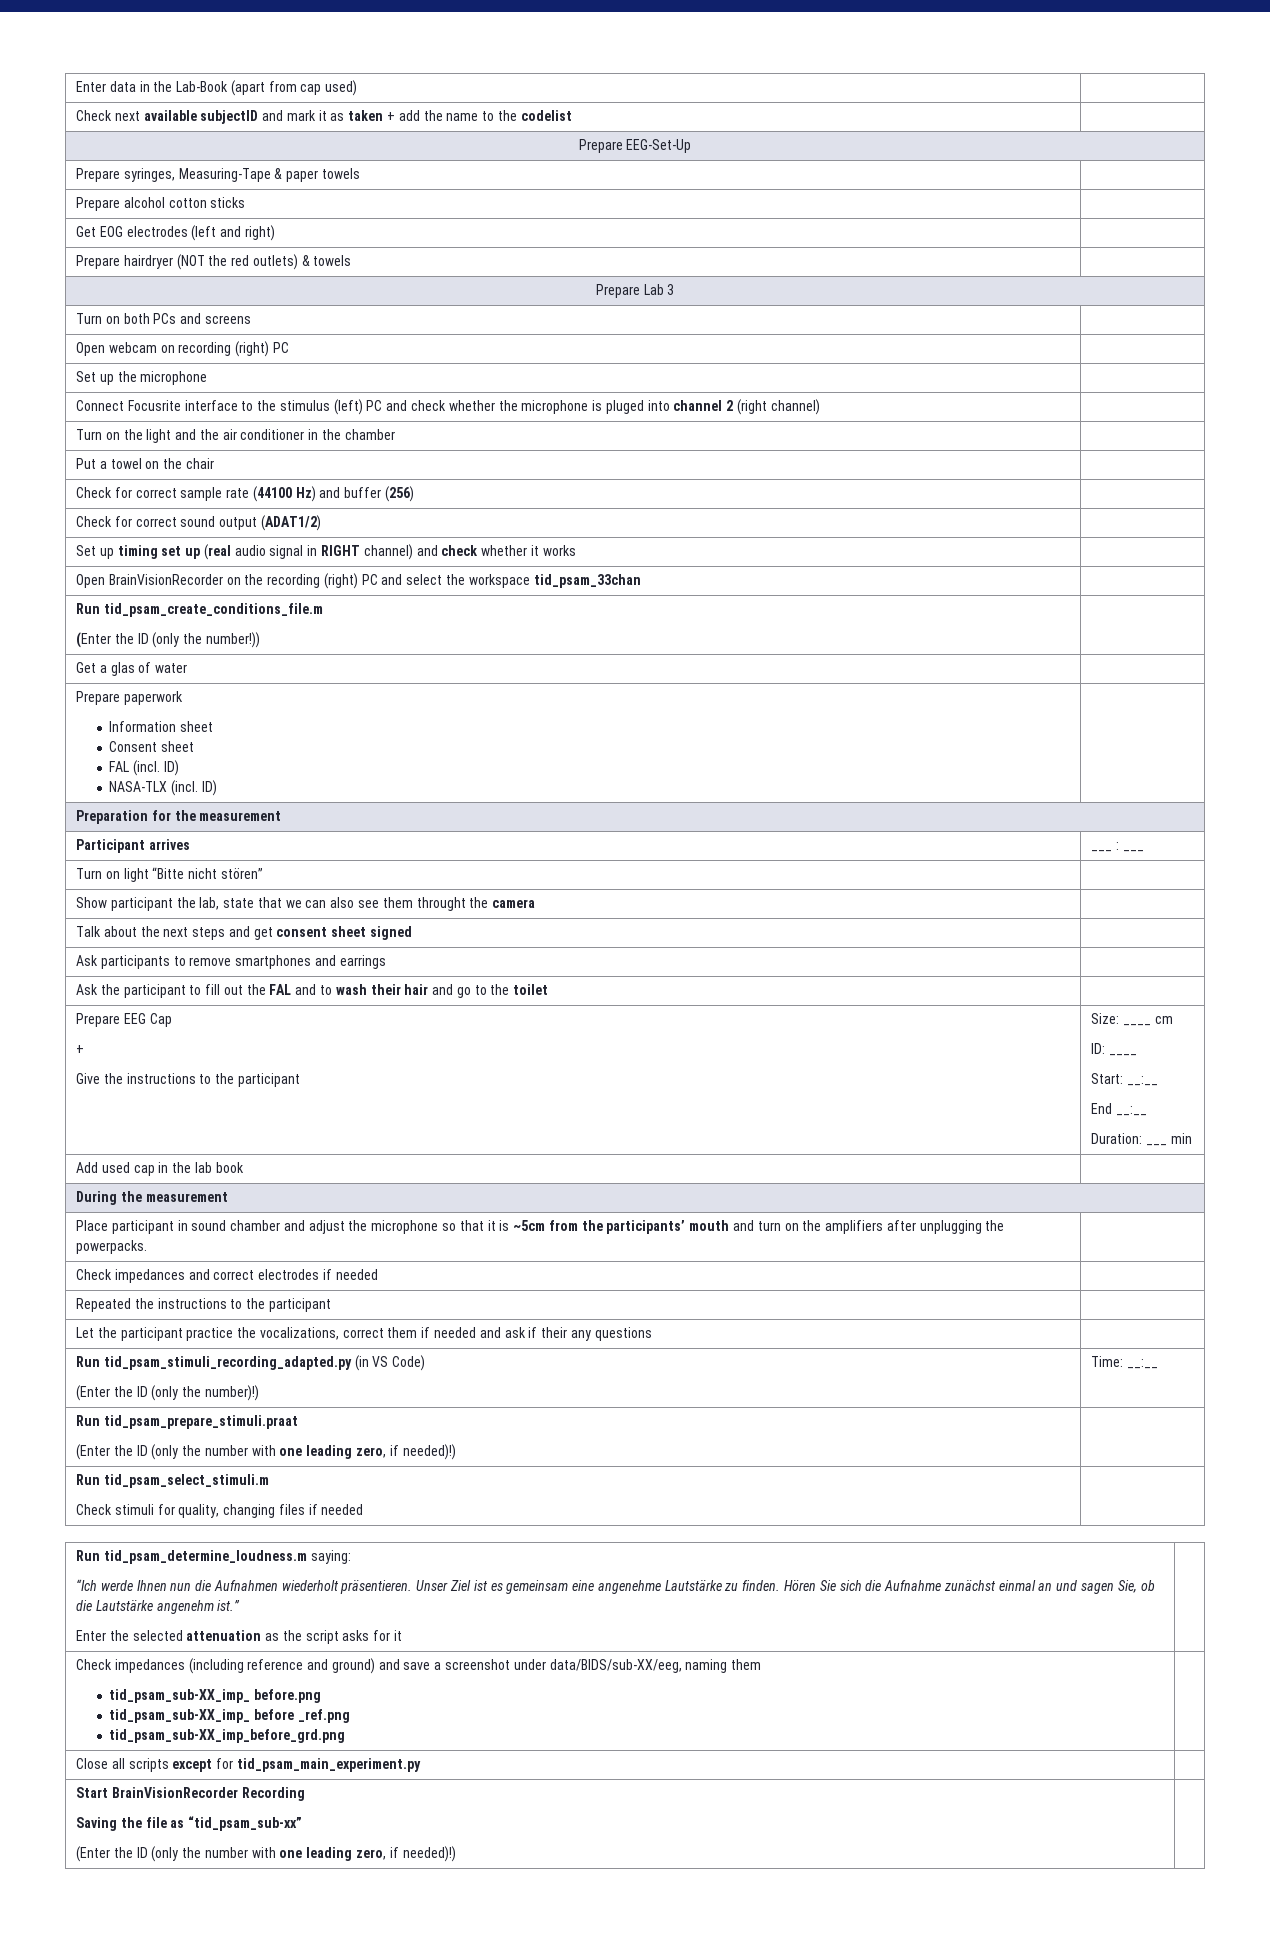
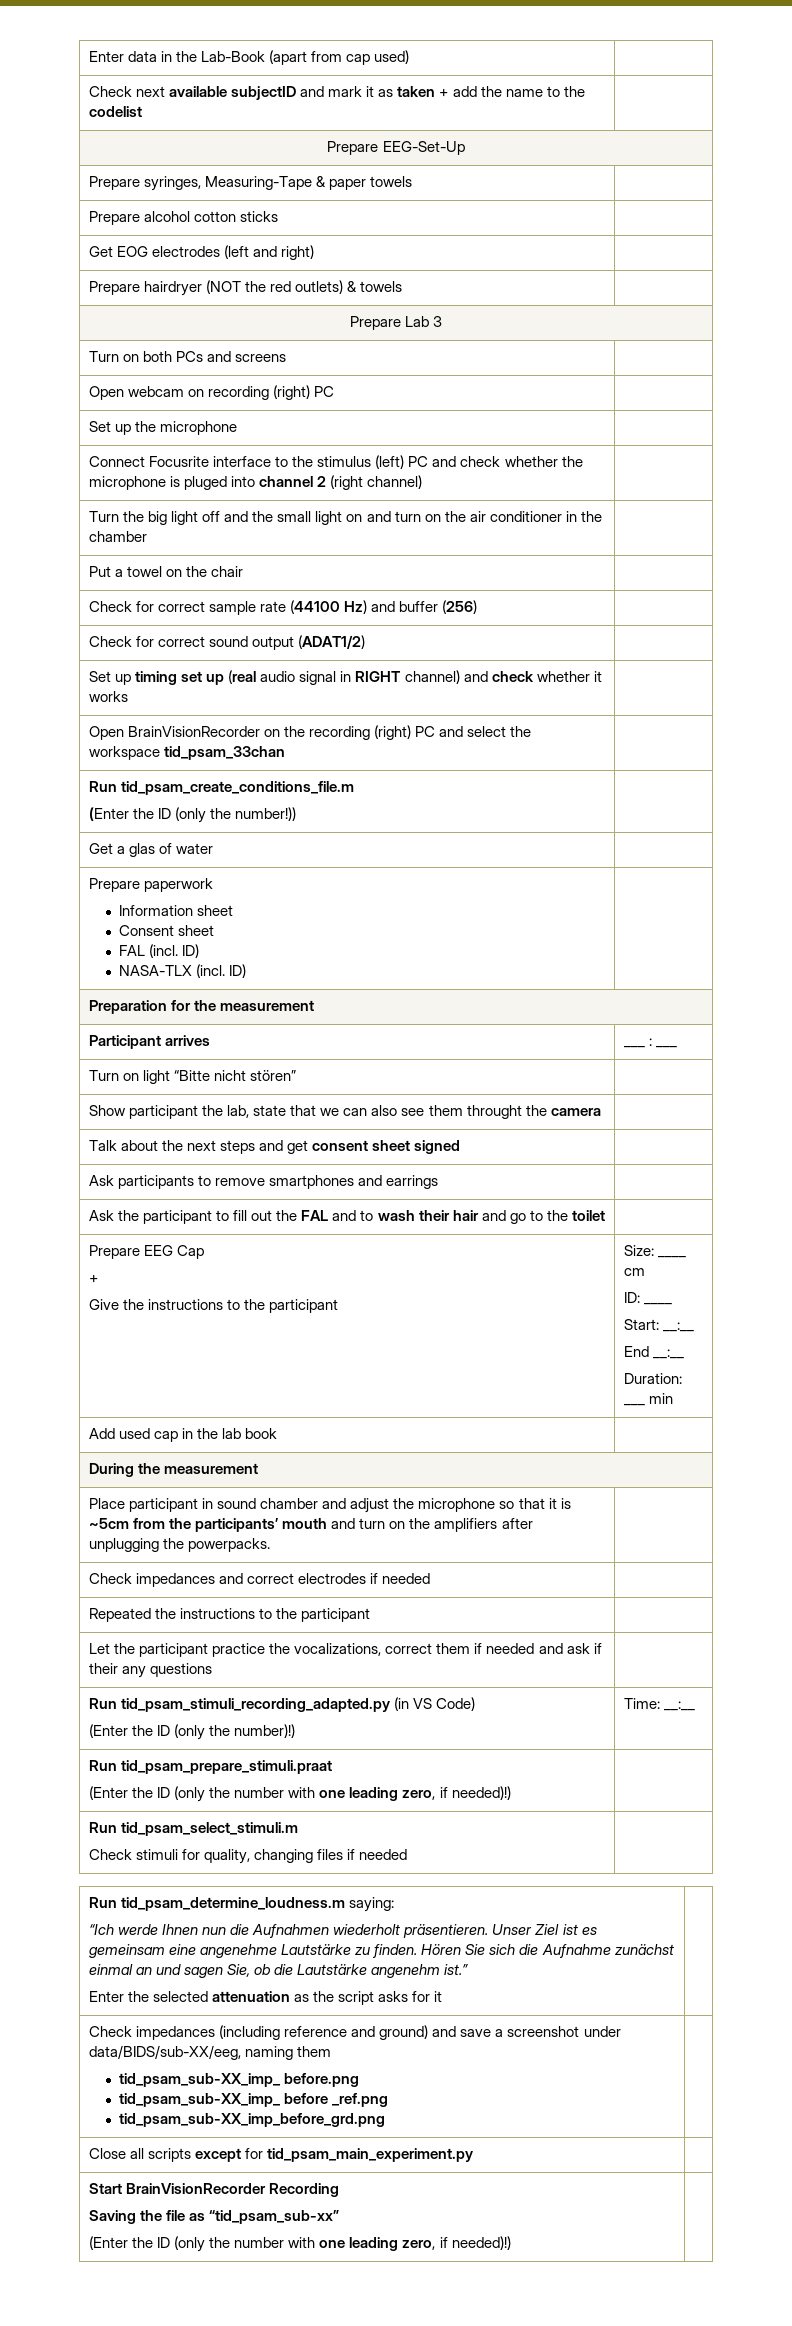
[105,429,197,443] on the light and -> [123,511,441,525] the big light off and the small light on and turn on

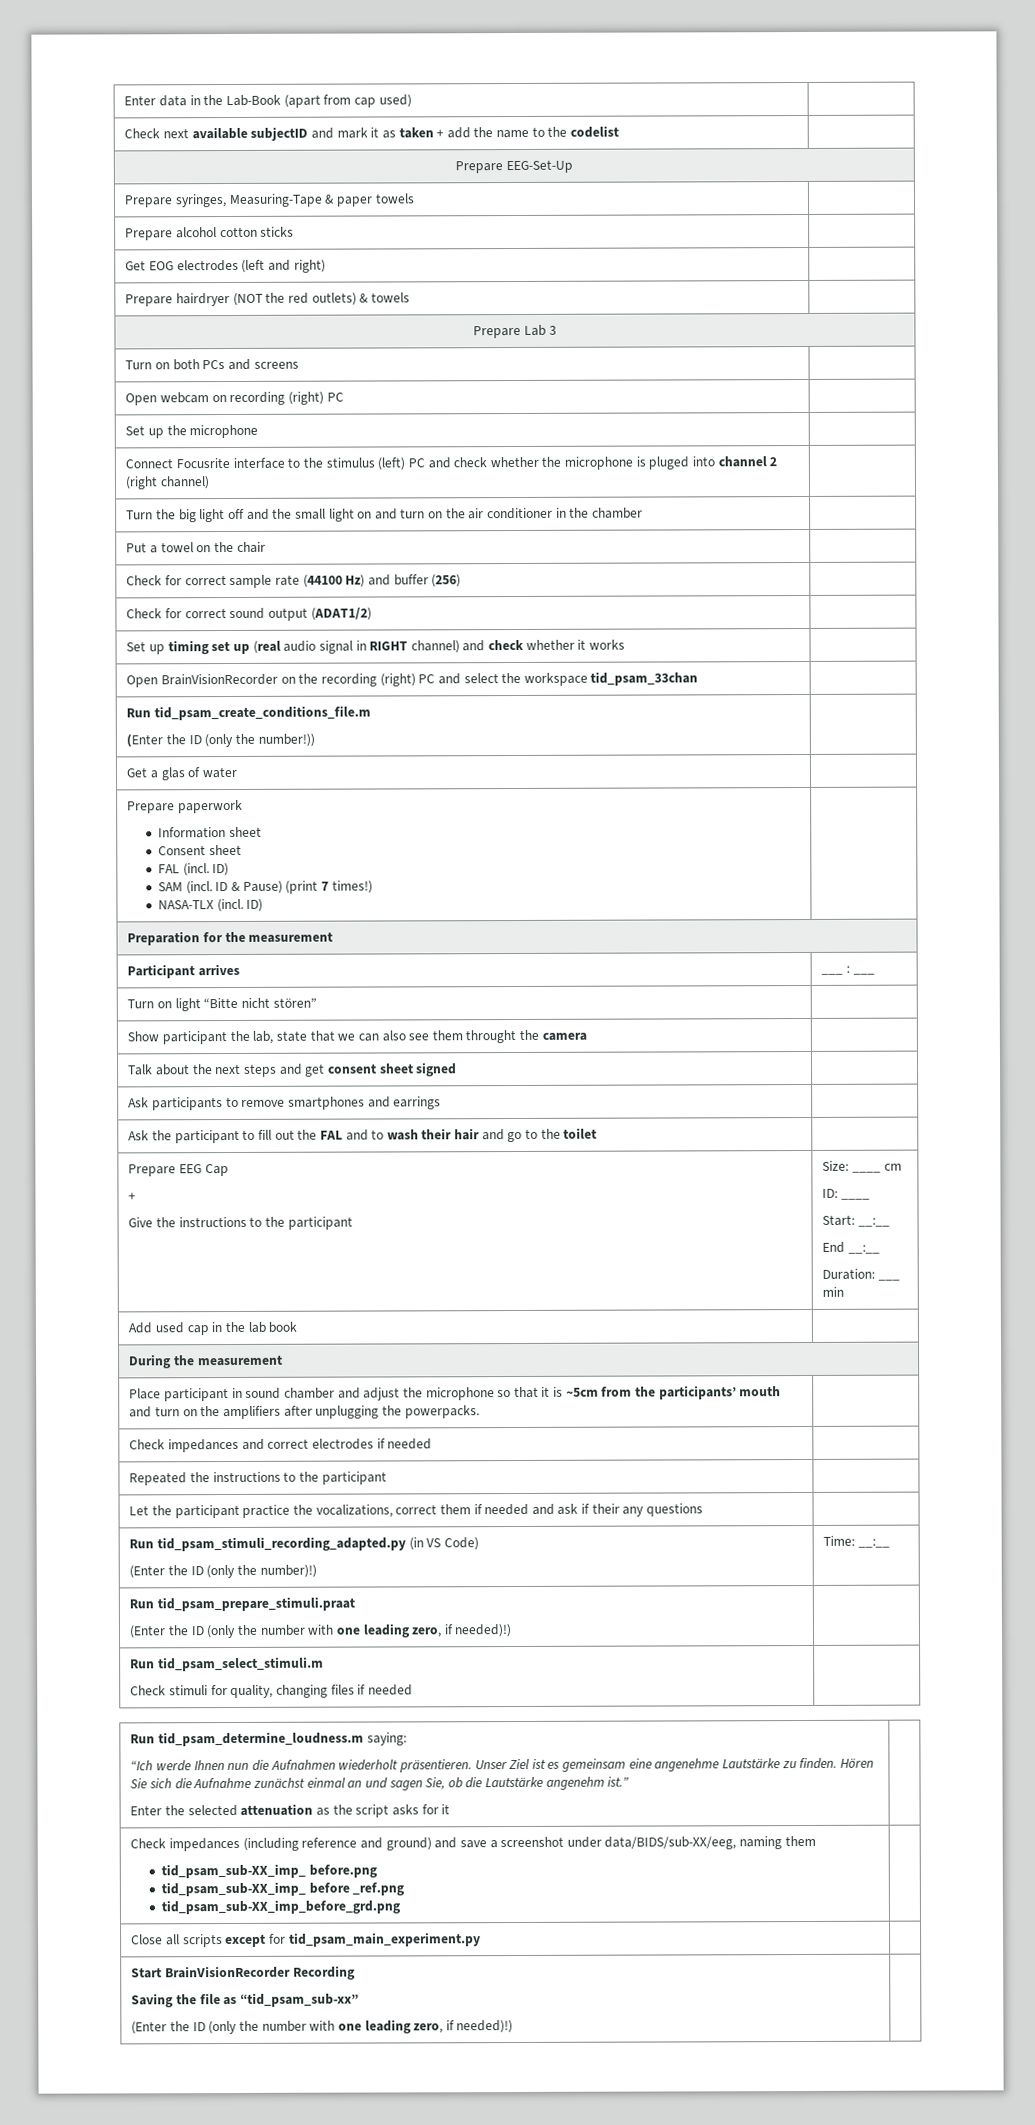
(200, 951) none -> [158,880,373,895] // SAM (incl. ID & Pause) (print 7 times!)

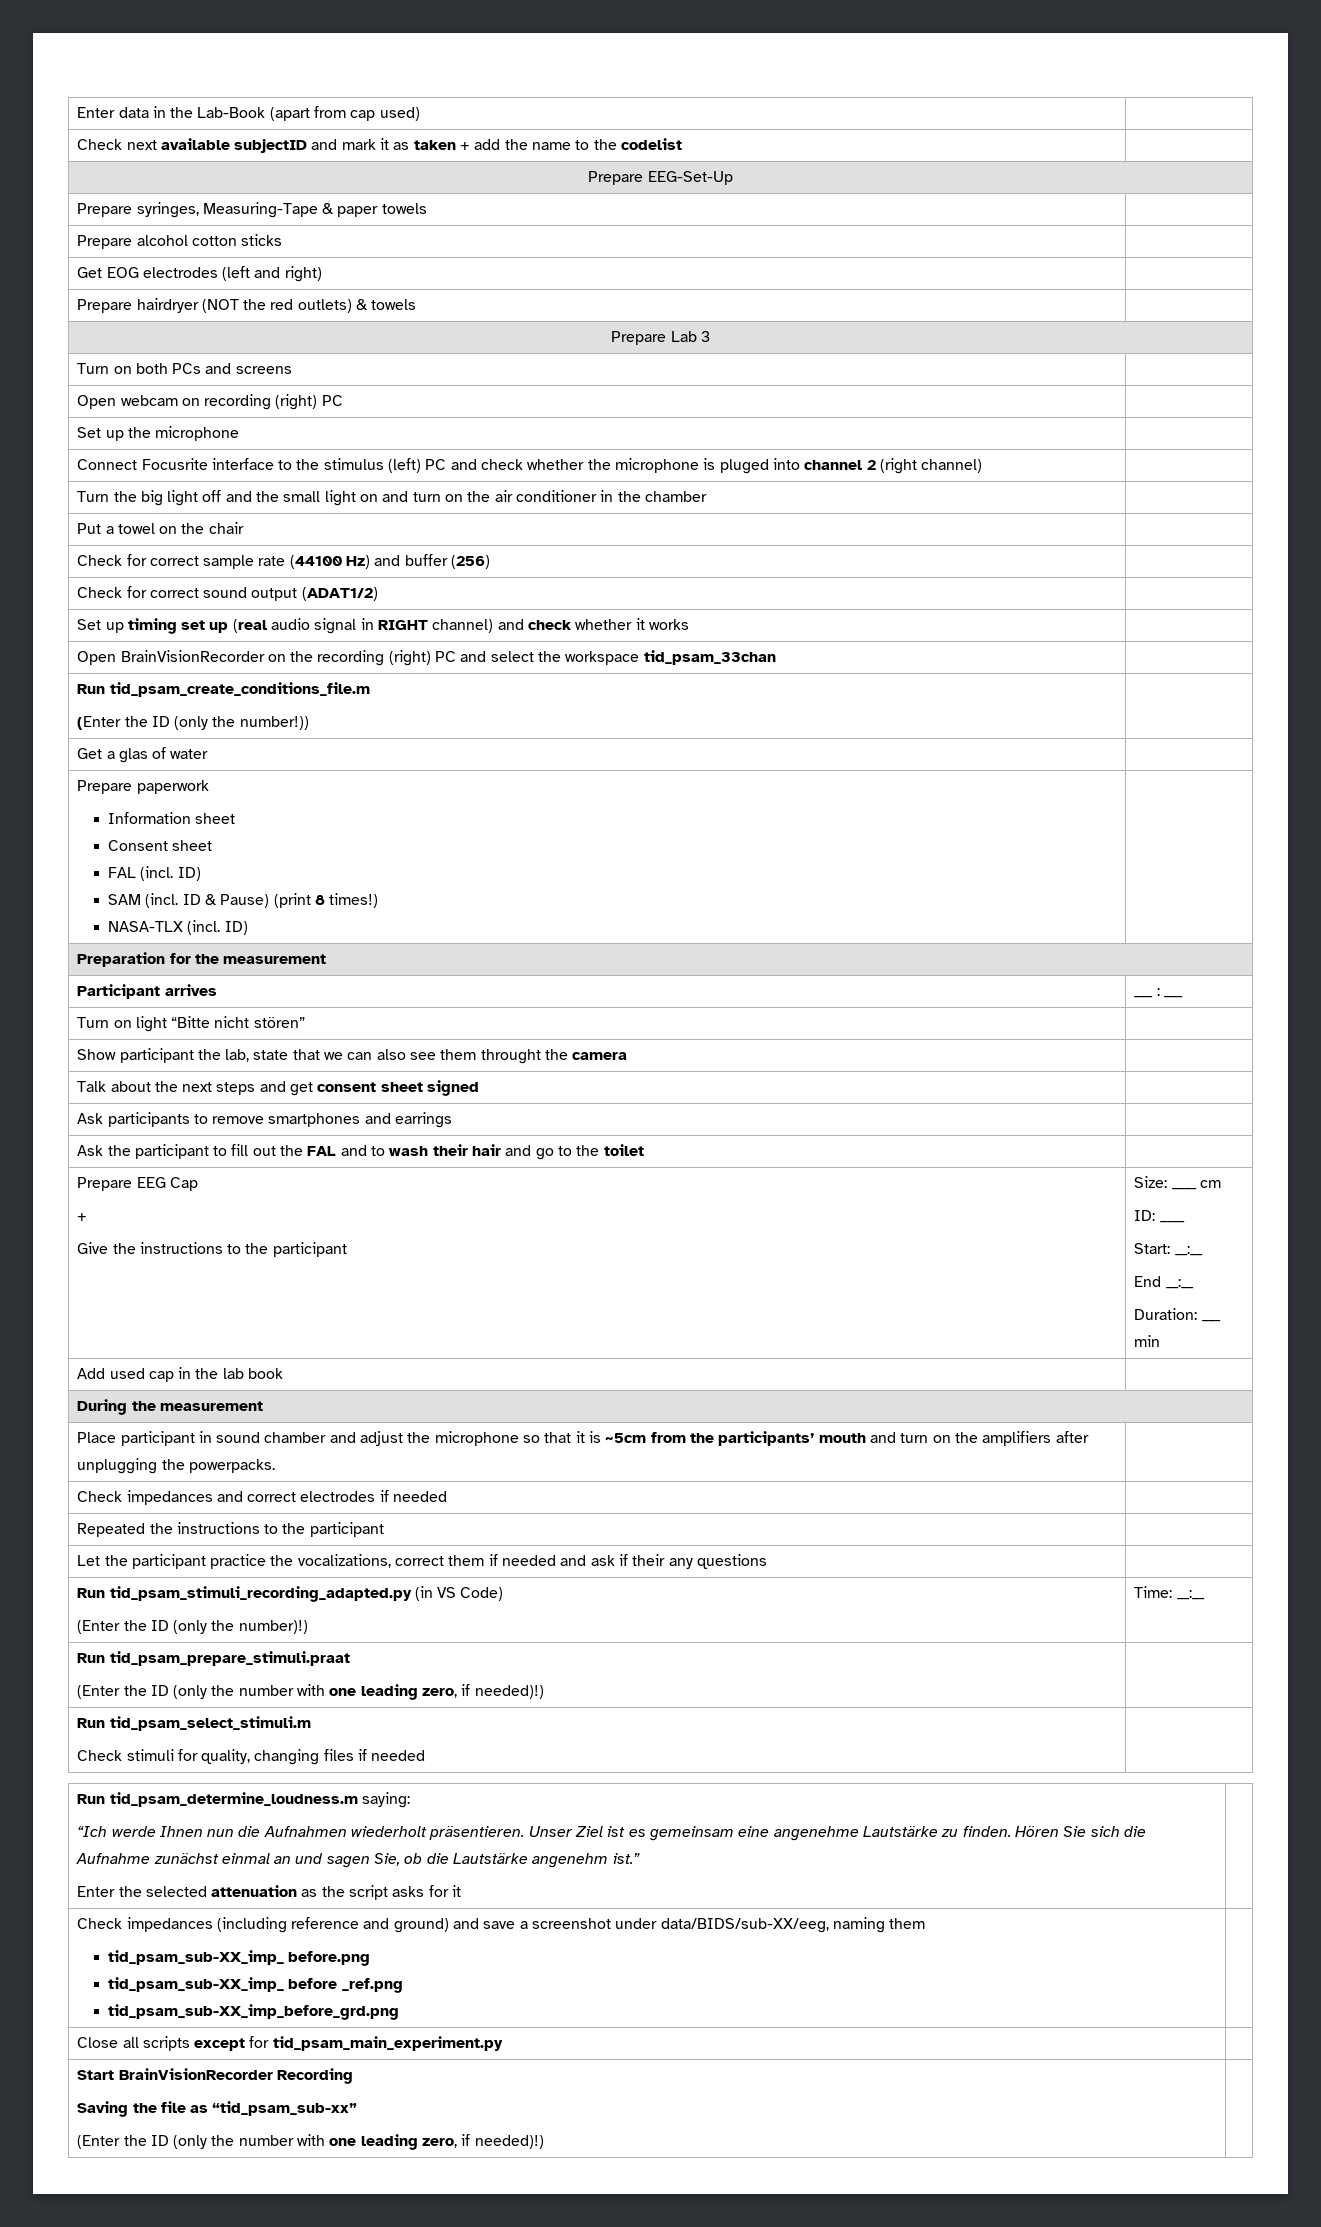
[321,881,330,891] 7 -> [314,895,325,905] 8

